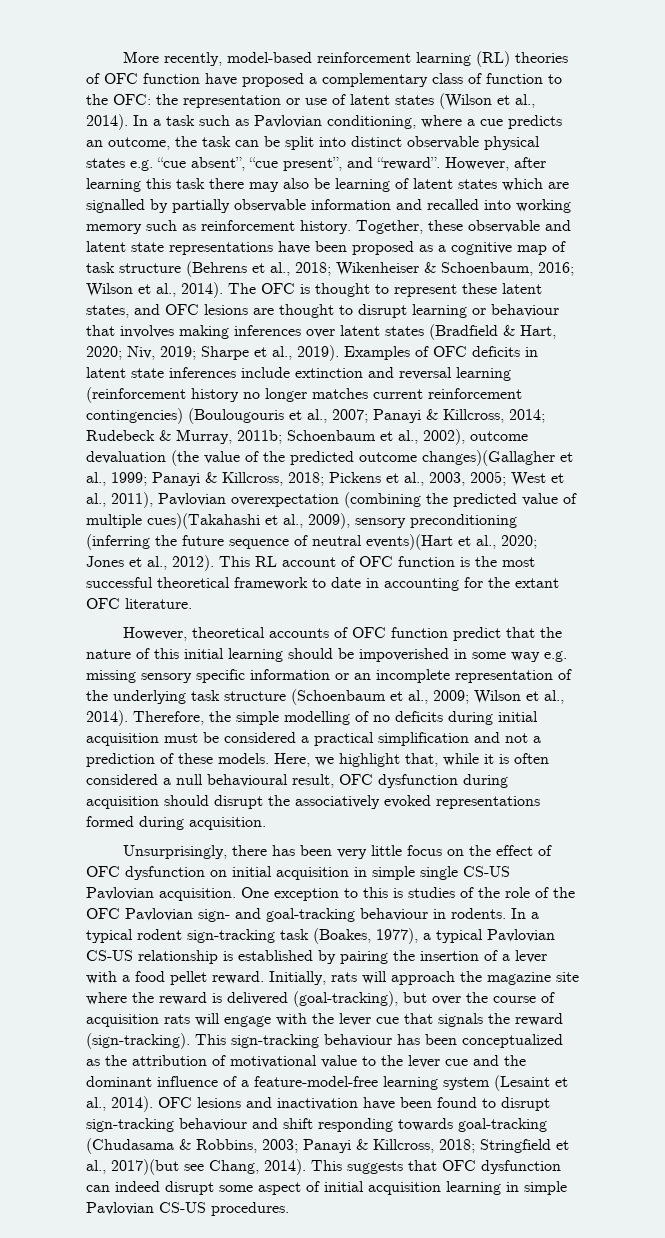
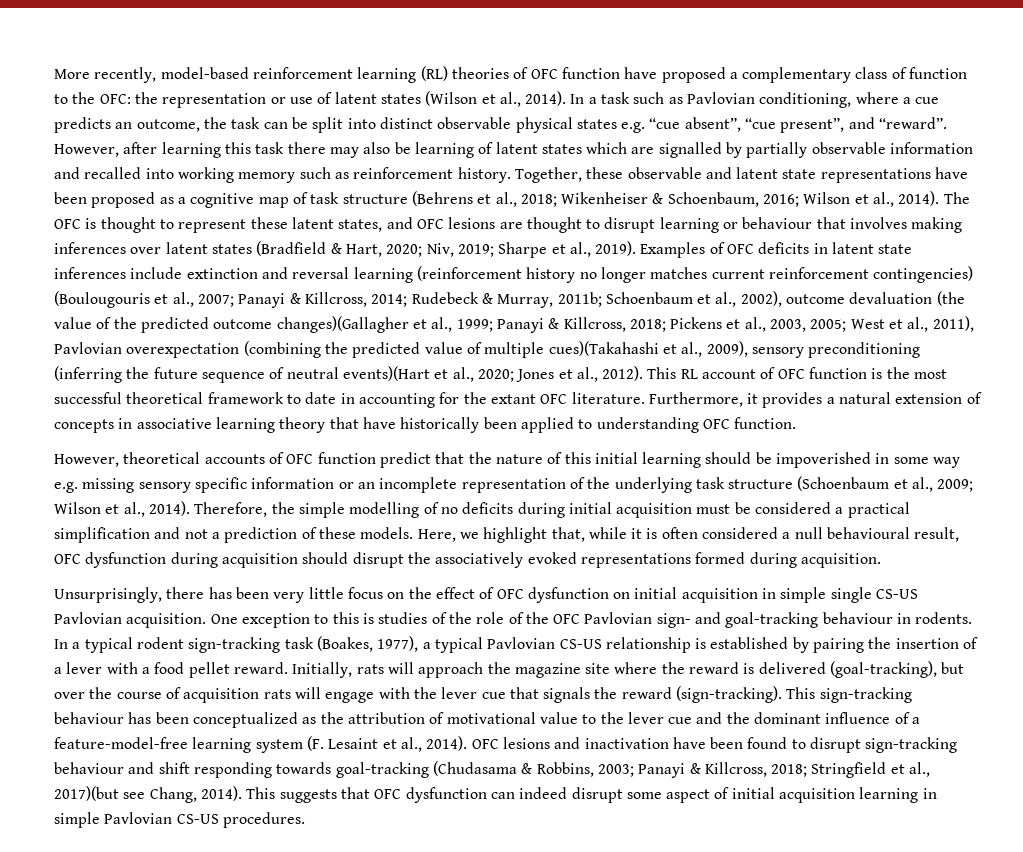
(192, 603) none -> [648,392,982,408] [54,417,797,433] Furthermore, it provides a natural extension of concepts in associative learning theory that have historically been applied to understanding OFC function.
[494,1075,550,1091] (Lesaint -> [306,736,379,751] (F. Lesaint

